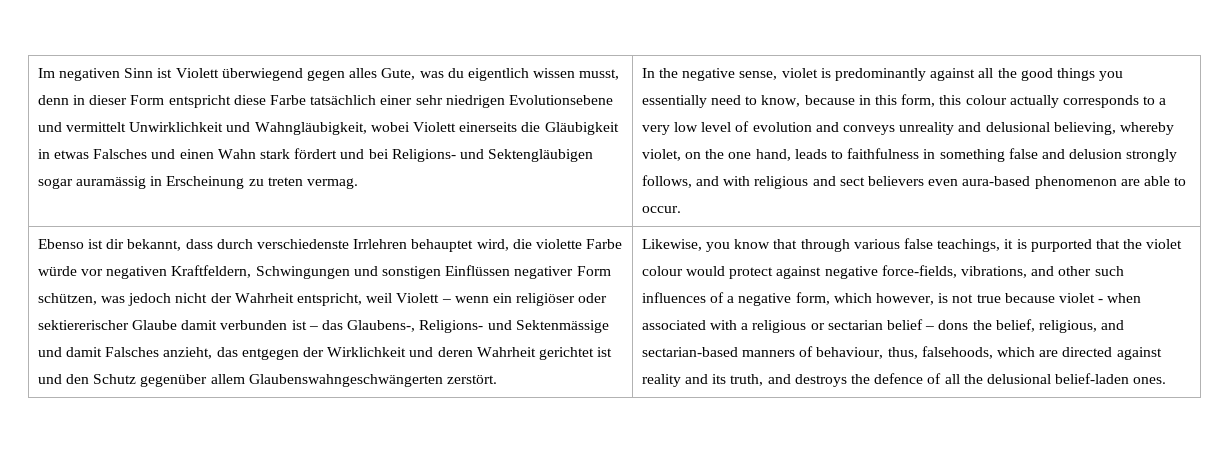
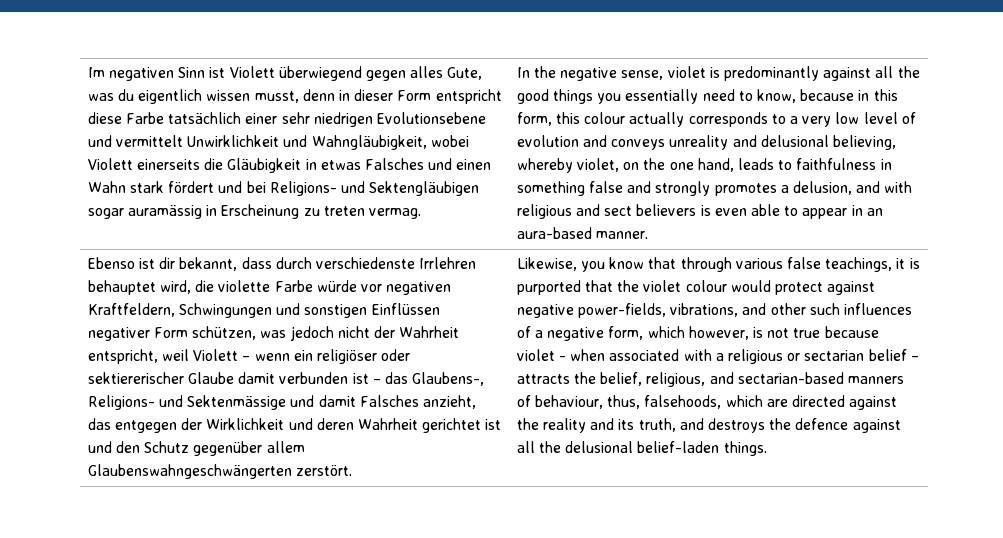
[1069,149,1178,162] [641,175,692,188] delusion strongly follows, -> [655,181,852,196] strongly promotes a delusion,
[928,176,1187,189] [641,206,681,213] even aura-based phenomenon are able to occur. -> [700,204,883,219] [516,227,649,239] is even able to appear in an aura-based manner.
[881,265,957,278] force-fields, -> [578,303,667,318] power-fields,
[938,320,969,330] dons -> [516,374,570,384] attracts
(1162, 353) none -> [516,418,539,430] the
[927,373,942,384] of -> [852,419,901,433] against
[1133,377,1167,384] ones. -> [723,441,767,456] things.

